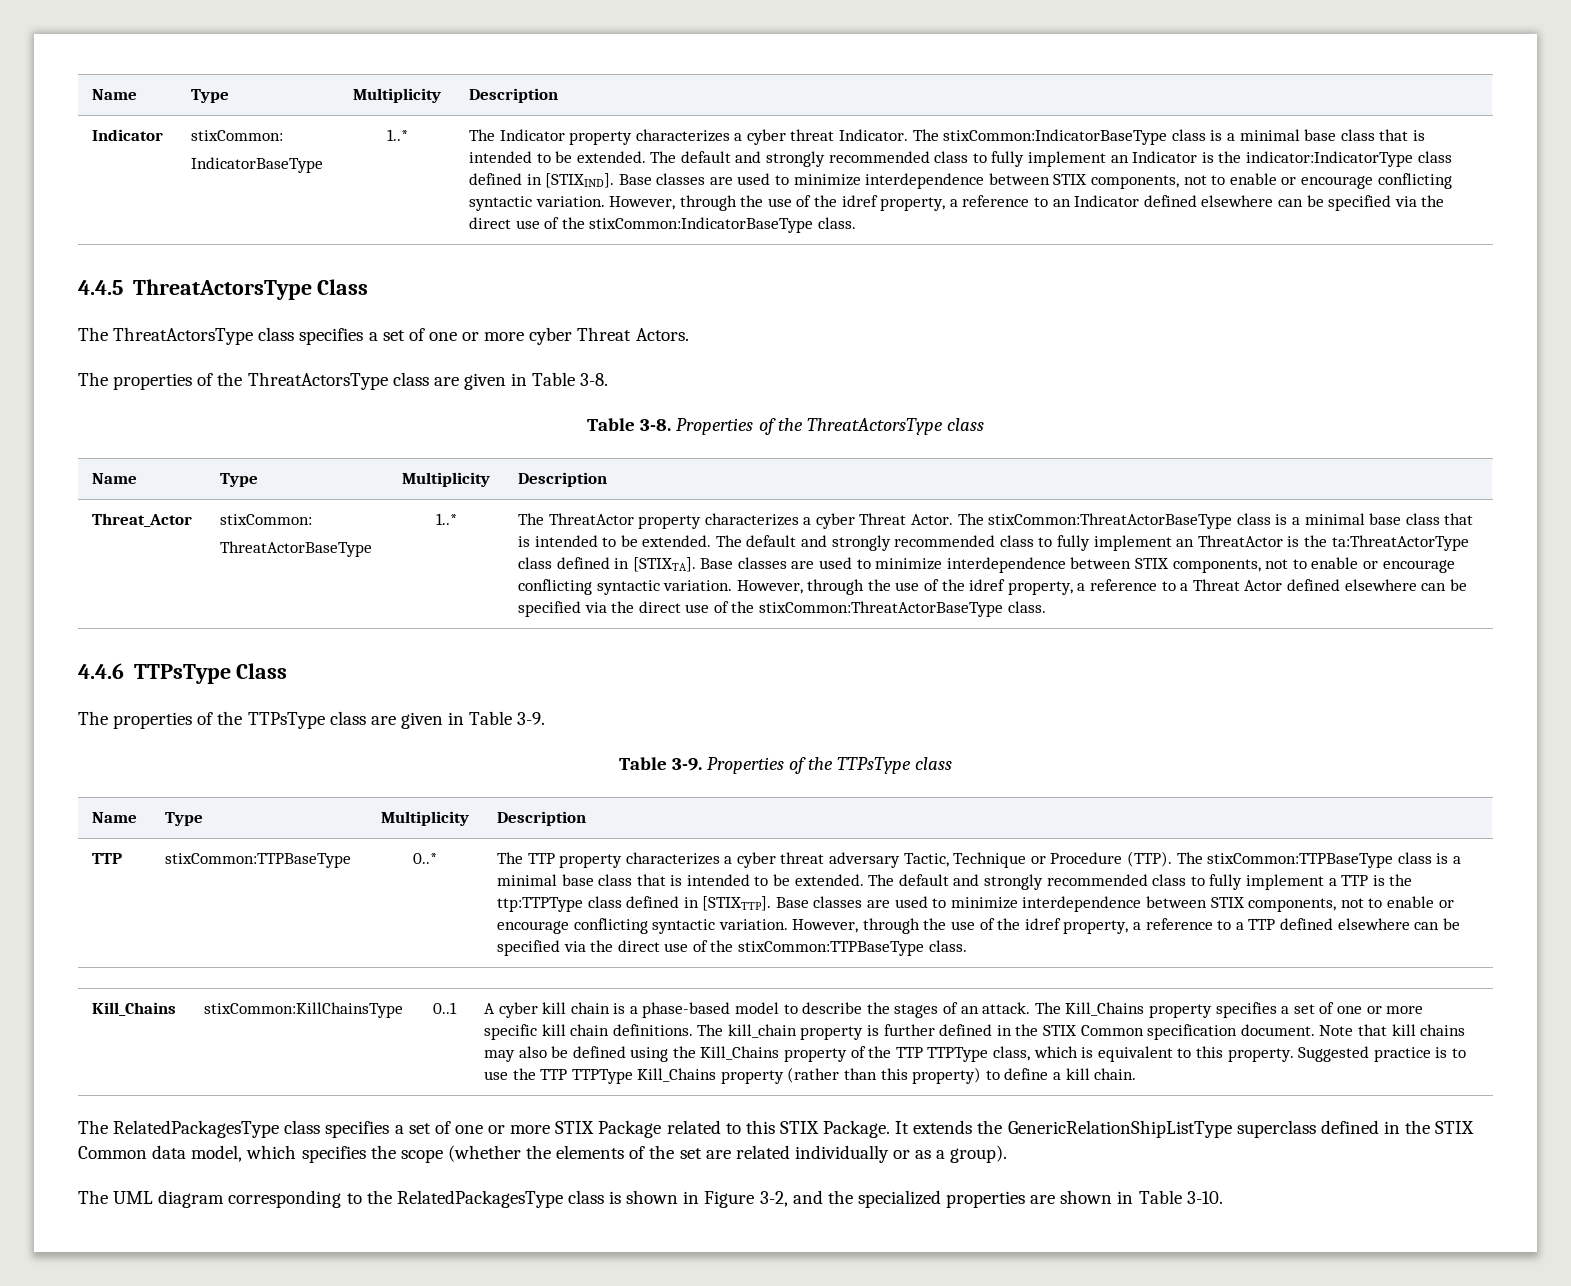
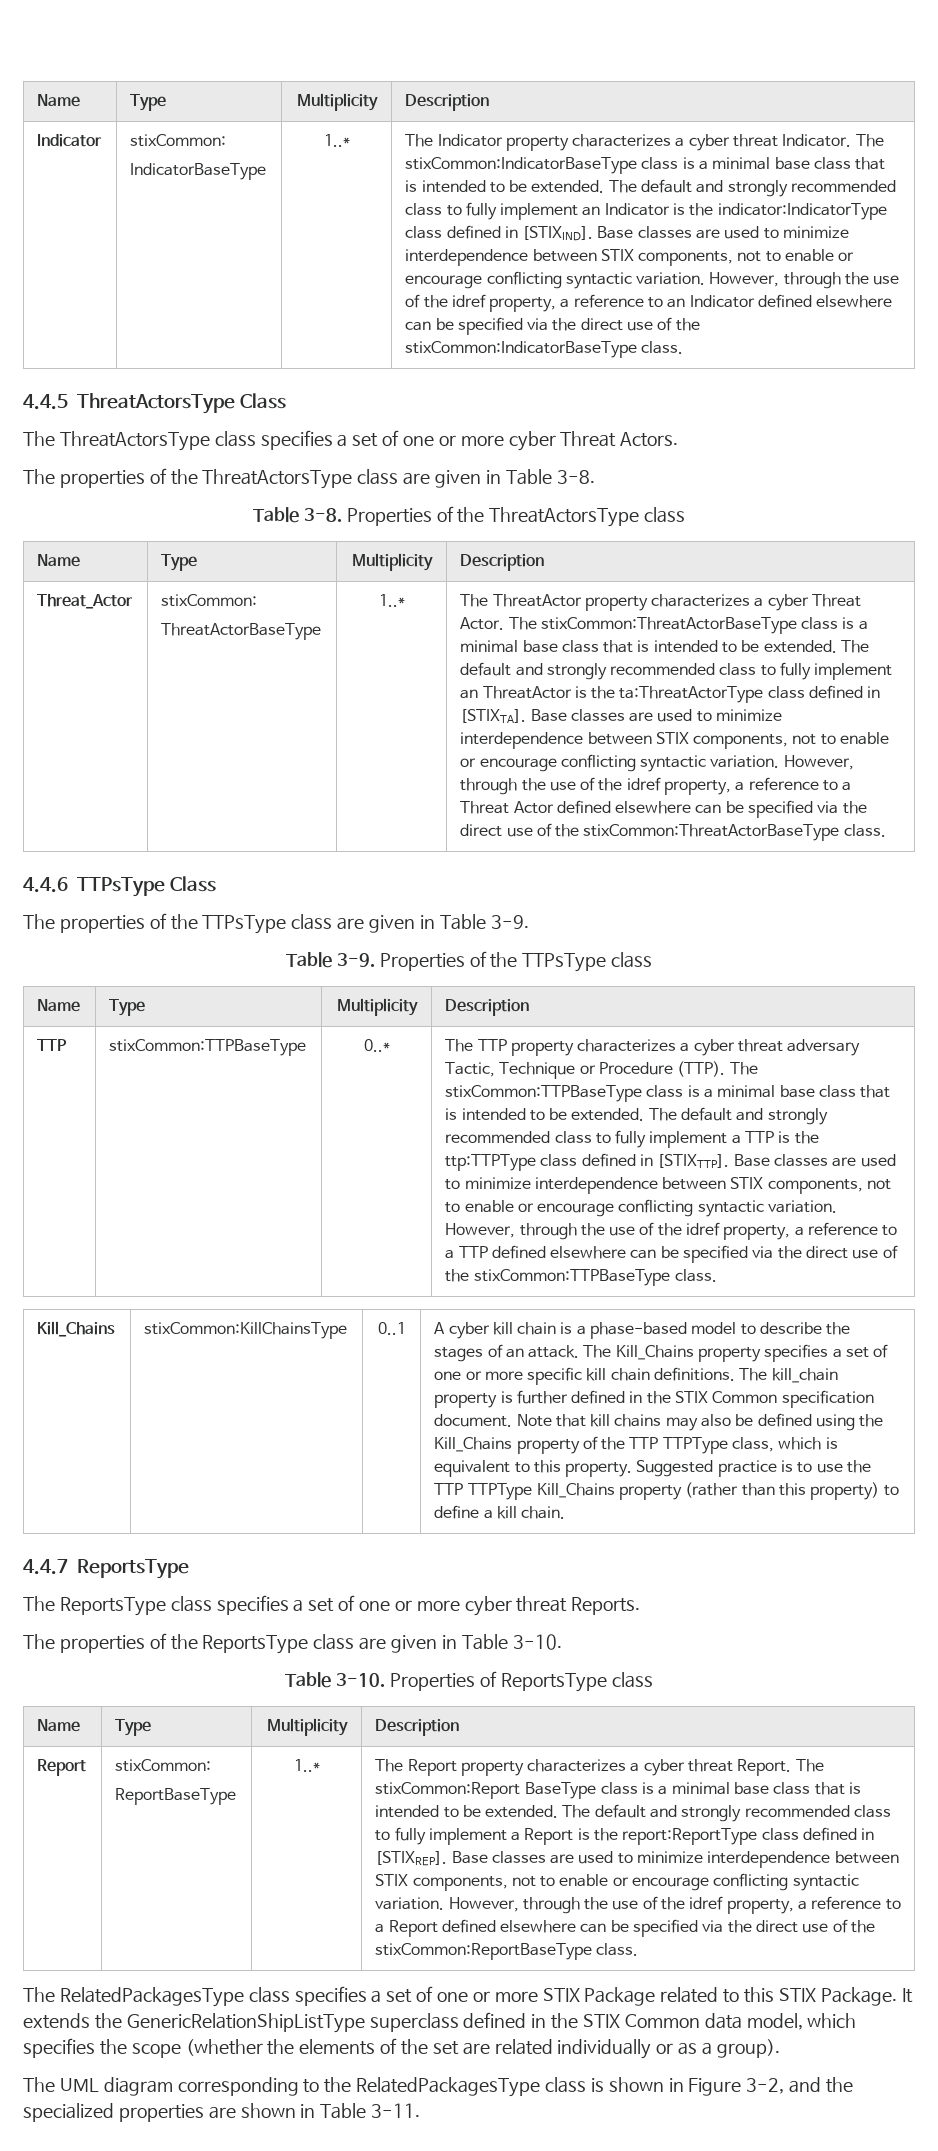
(1137, 1074) none -> [23,1559,189,1579] [23,1595,641,1616] [23,1633,562,1654] [285,1671,653,1692] [37,1719,81,1732] [115,1719,152,1736] [266,1718,348,1736] [375,1719,460,1736] [37,1759,87,1776] [115,1759,212,1772] [115,1788,237,1805] [293,1759,320,1772] [375,1759,824,1776] [375,1782,862,1799] [375,1804,892,1822] [375,1827,875,1845] [375,1851,899,1868] [375,1873,859,1891] [375,1896,901,1914] [375,1919,876,1937] [375,1943,639,1960] // 4.4.7 ReportsType // The ReportsType class specifies a set of one or more cyber threat Reports. // The properties of the ReportsType class are given in Table 3-10. // Table 3-10. Properties of ReportsType class // Name | Type | Multiplicity | Description // Report | stixCommon: // ReportBaseType | 1..* | The Report property characterizes a cyber threat Report. The stixCommon:Report BaseType class is a minimal base class that is intended to be extended. The default and strongly recommended class to fully implement a Report is the report:ReportType class defined in [STIXREP]. Base classes are used to minimize interdependence between STIX components, not to enable or encourage conflicting syntactic variation. However, through the use of the idref property, a reference to a Report defined elsewhere can be specified via the direct use of the stixCommon:ReportBaseType class.
[1186,1191,1223,1204] 3-10. -> [371,2103,421,2118] 3-11.

